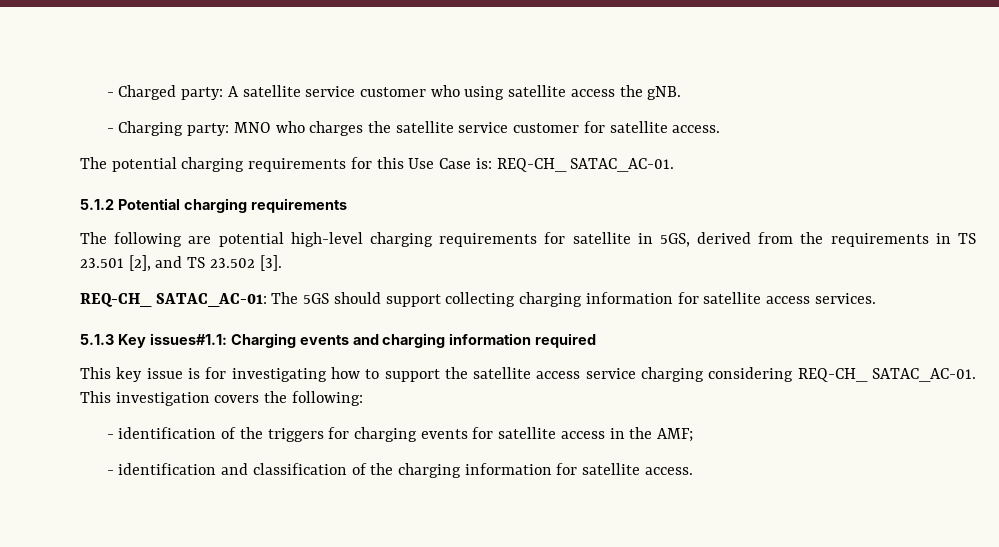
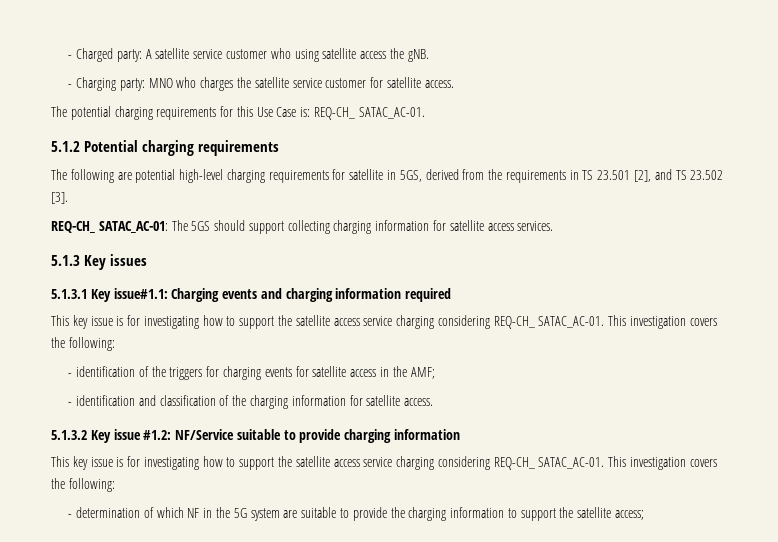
[149,333,227,345] issues#1.1: -> [110,254,147,266] [51,288,168,302] issues // 5.1.3.1 Key issue#1.1:
(693, 471) none -> [51,429,461,443] [51,456,717,470] [51,478,115,492] [68,507,644,521] // 5.1.3.2 Key issue #1.2: NF/Service suitable to provide charging information // This key issue is for investigating how to support the satellite access service charging considering REQ-CH_ SATAC_AC-01. This investigation covers the following: // - determination of which NF in the 5G system are suitable to provide the charging information to support the satellite access;

